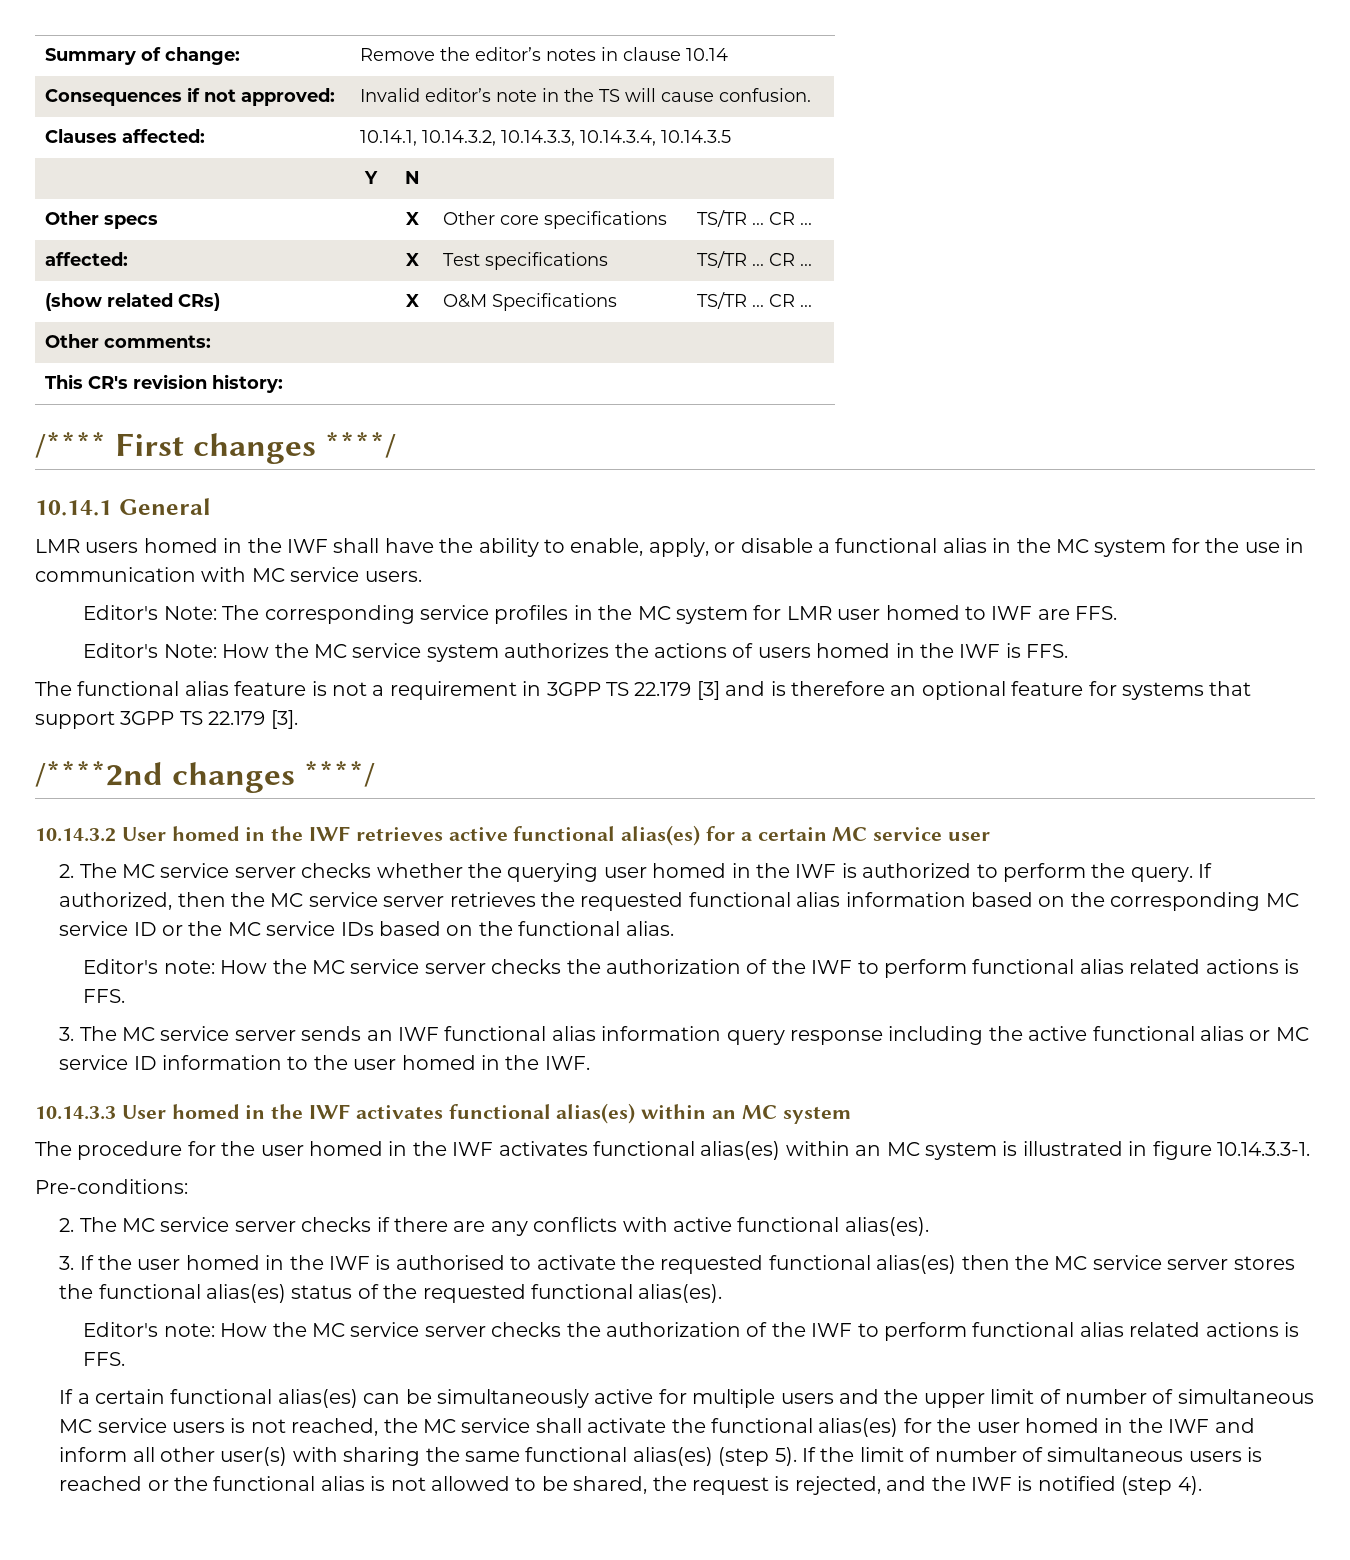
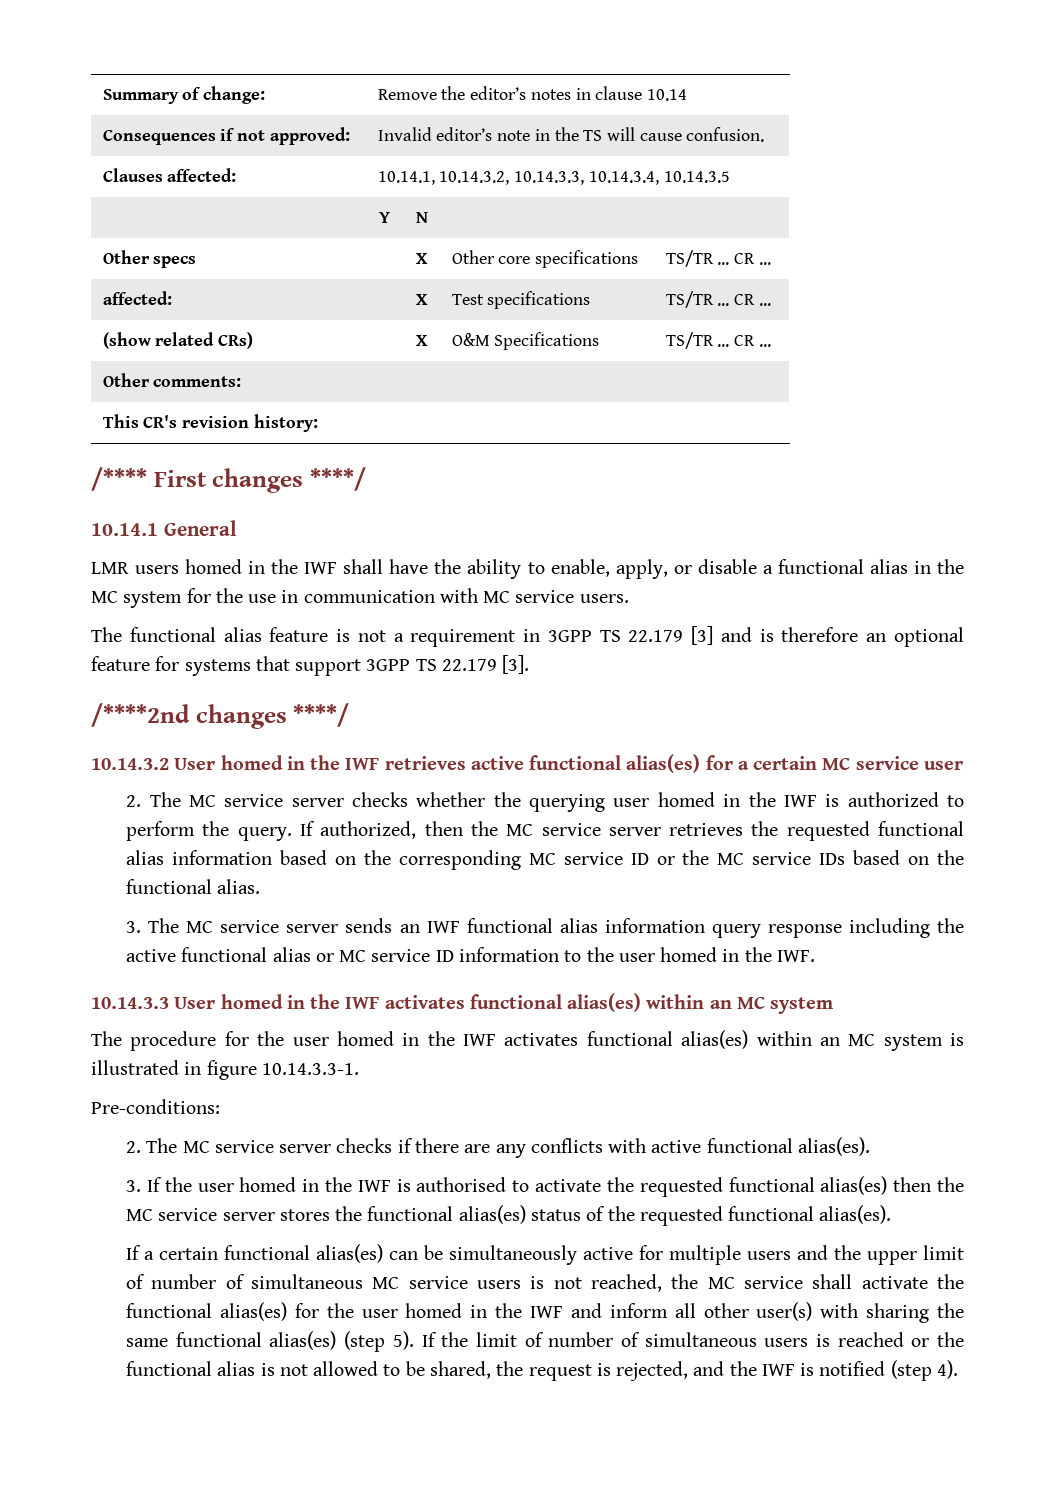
[83,605,1118,624] [83,643,1069,662] // Editor's Note: The corresponding service profiles in the MC system for LMR user homed to IWF are FFS. // Editor's Note: How the MC service system authorizes the actions of users homed in the IWF is FFS. -> (629, 598) none
[83,959,1300,978] [83,989,126,1003] // Editor's note: How the MC service server checks the authorization of the IWF to perform functional alias related actions is FFS. -> (261, 886) none
[83,1322,1300,1341] [83,1352,126,1366] // Editor's note: How the MC service server checks the authorization of the IWF to perform functional alias related actions is FFS. -> (892, 1214) none

